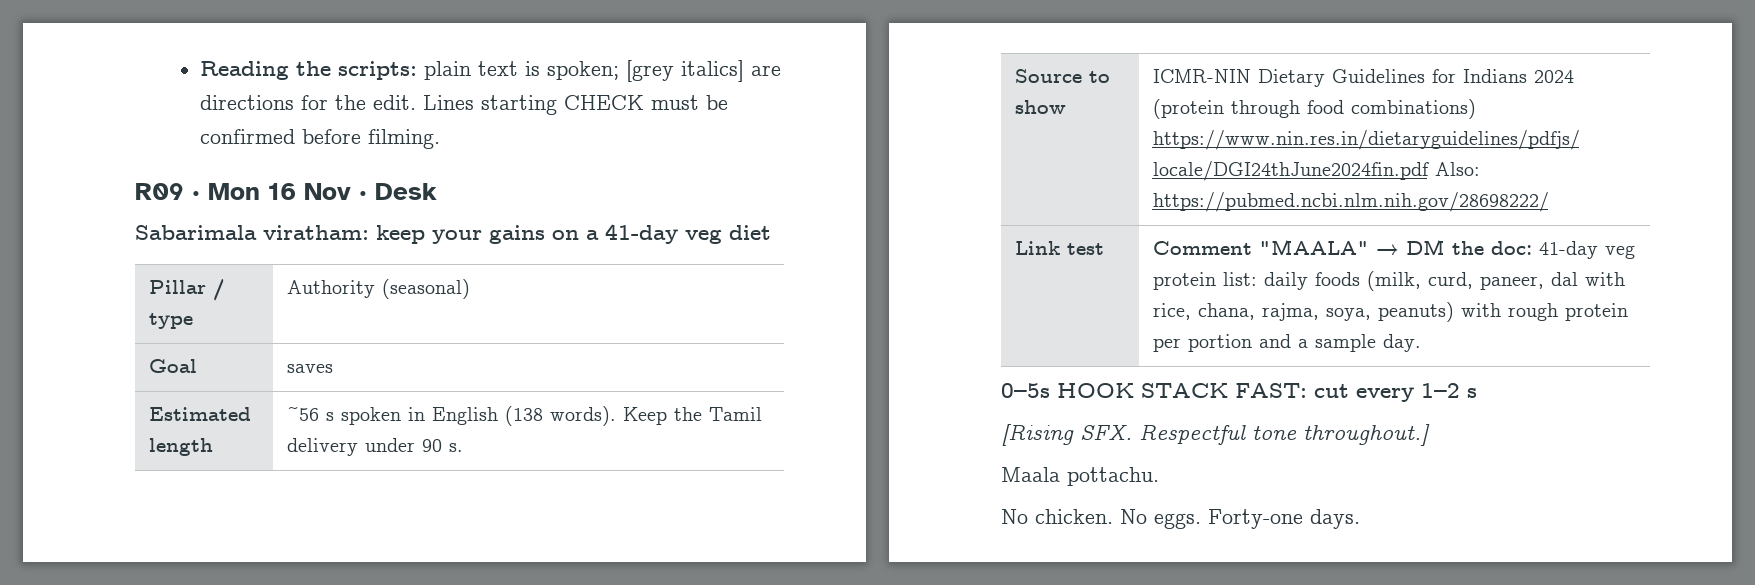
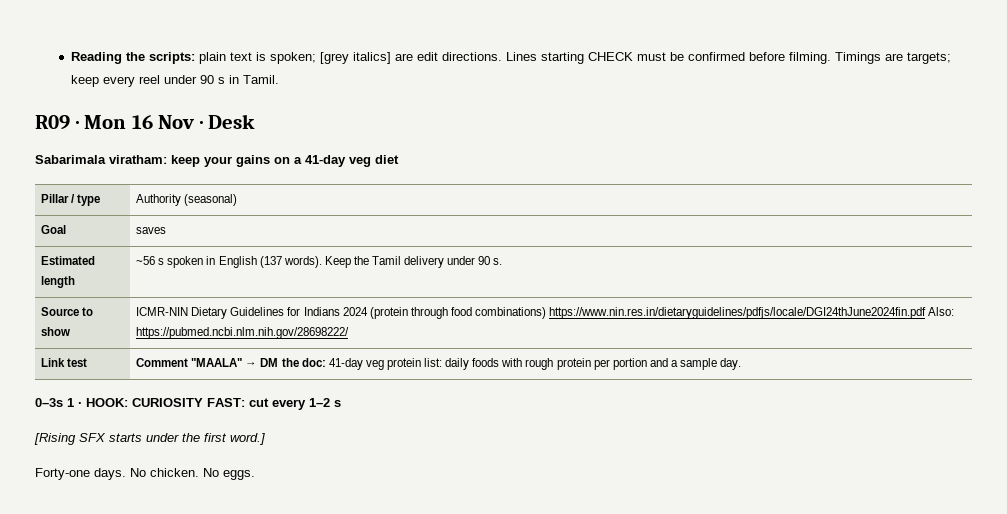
[200,95,417,110] directions for the edit. -> [416,52,502,61] edit directions.
(441, 139) none -> [834,52,951,64] [70,75,279,87] Timings are targets; keep every reel under 90 s in Tamil.
[504,406,543,426] (138 -> [259,256,282,268] (137
[1366,271,1625,291] [1152,302,1454,322] (milk, curd, paneer, dal with rice, chana, rajma, soya, peanuts) -> (500, 362) none
[1001,383,1228,398] 0–5s HOOK STACK -> [35,398,203,407] 0–3s 1 · HOOK: CURIOSITY
[1080,424,1430,446] [1001,467,1159,486] SFX. Respectful tone throughout.] // Maala pottachu. // -> [79,433,265,445] [35,468,126,480] SFX starts under the first word.] // Forty-one days.
[1208,509,1360,529] Forty-one days. -> (255, 475) none

